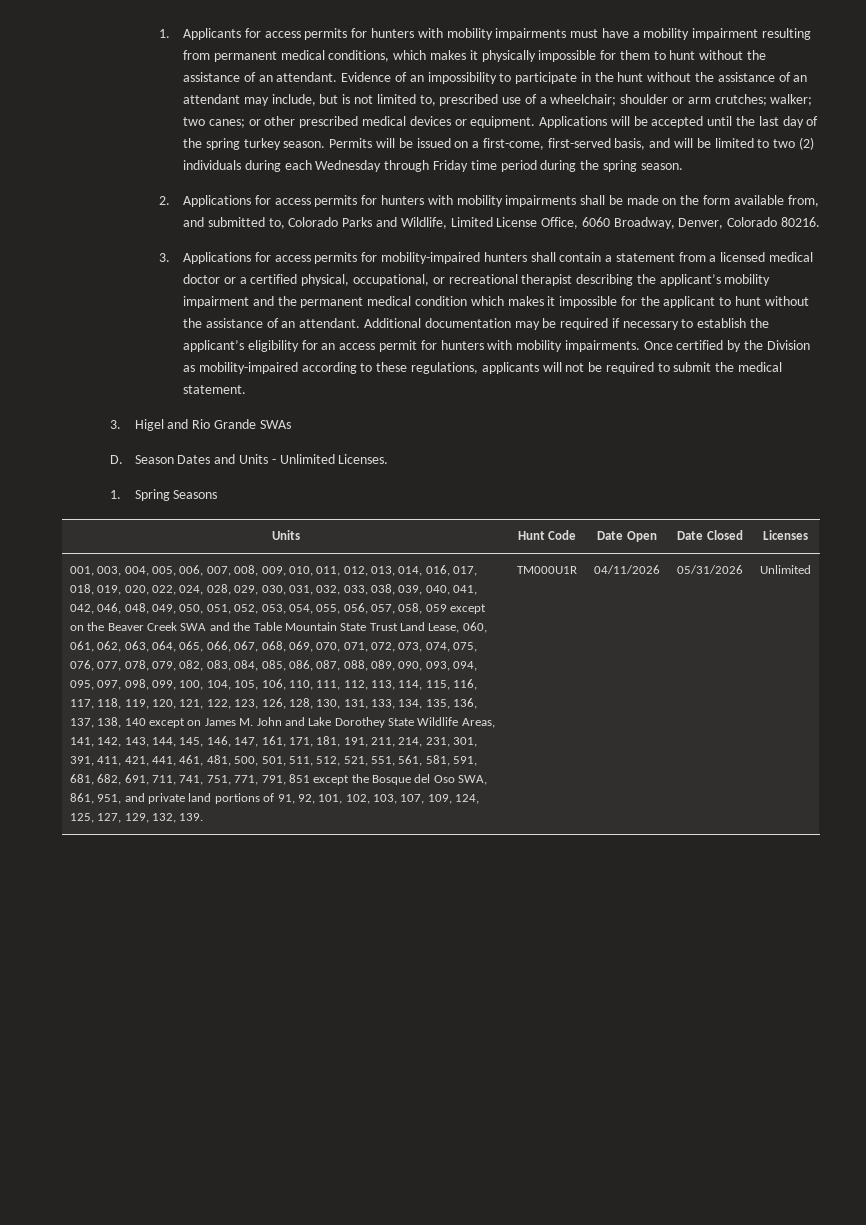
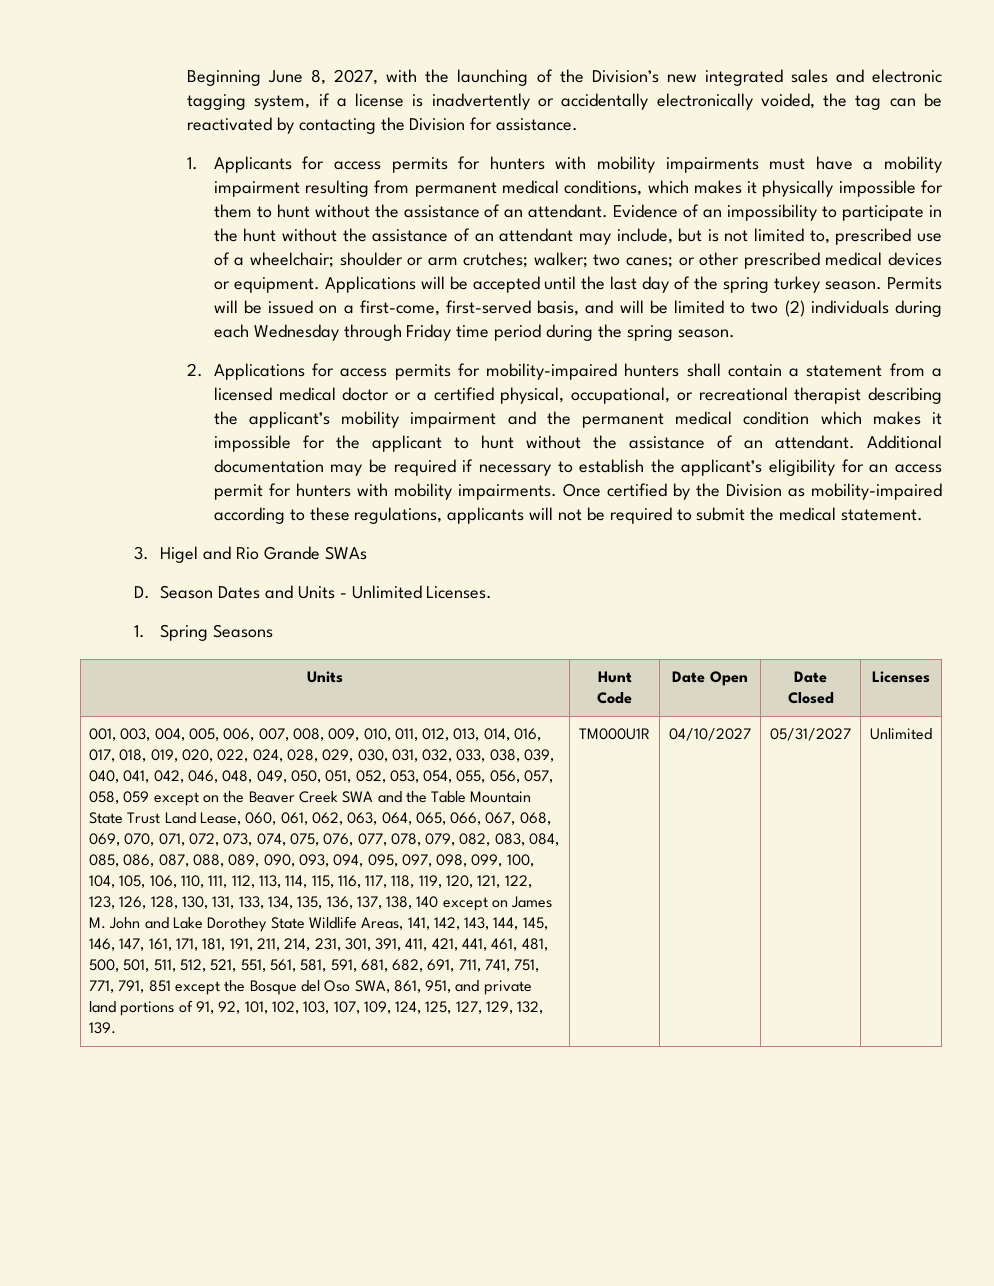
(158, 33) none -> [187,69,943,86] [187,93,943,110] [187,117,579,134] Beginning June 8, 2027, with the launching of the Division’s new integrated sales and electronic tagging system, if a license is inadvertently or accidentally electronically voided, the tag can be reactivated by contacting the Division for assistance. //
[380,195,819,207] [183,217,820,229] [158,252,378,264] hunters with mobility impairments shall be made on the form available from, and submitted to, Colorado Parks and Wildlife, Limited License Office, 6060 Broadway, Denver, Colorado 80216. // 3. Applications for access permits for -> (480, 370) none
[594,565,660,574] [677,565,743,574] 04/11/2026 | 05/31/2026 -> [669,728,751,741] [770,728,851,741] 04/10/2027 | 05/31/2027

